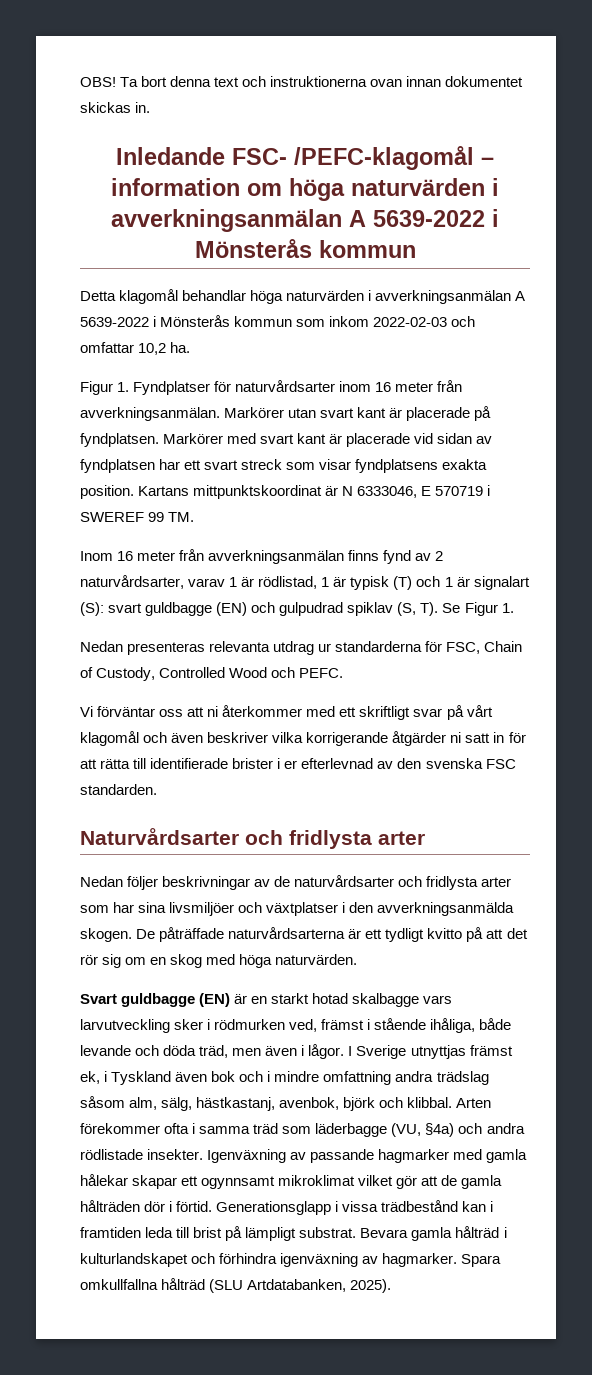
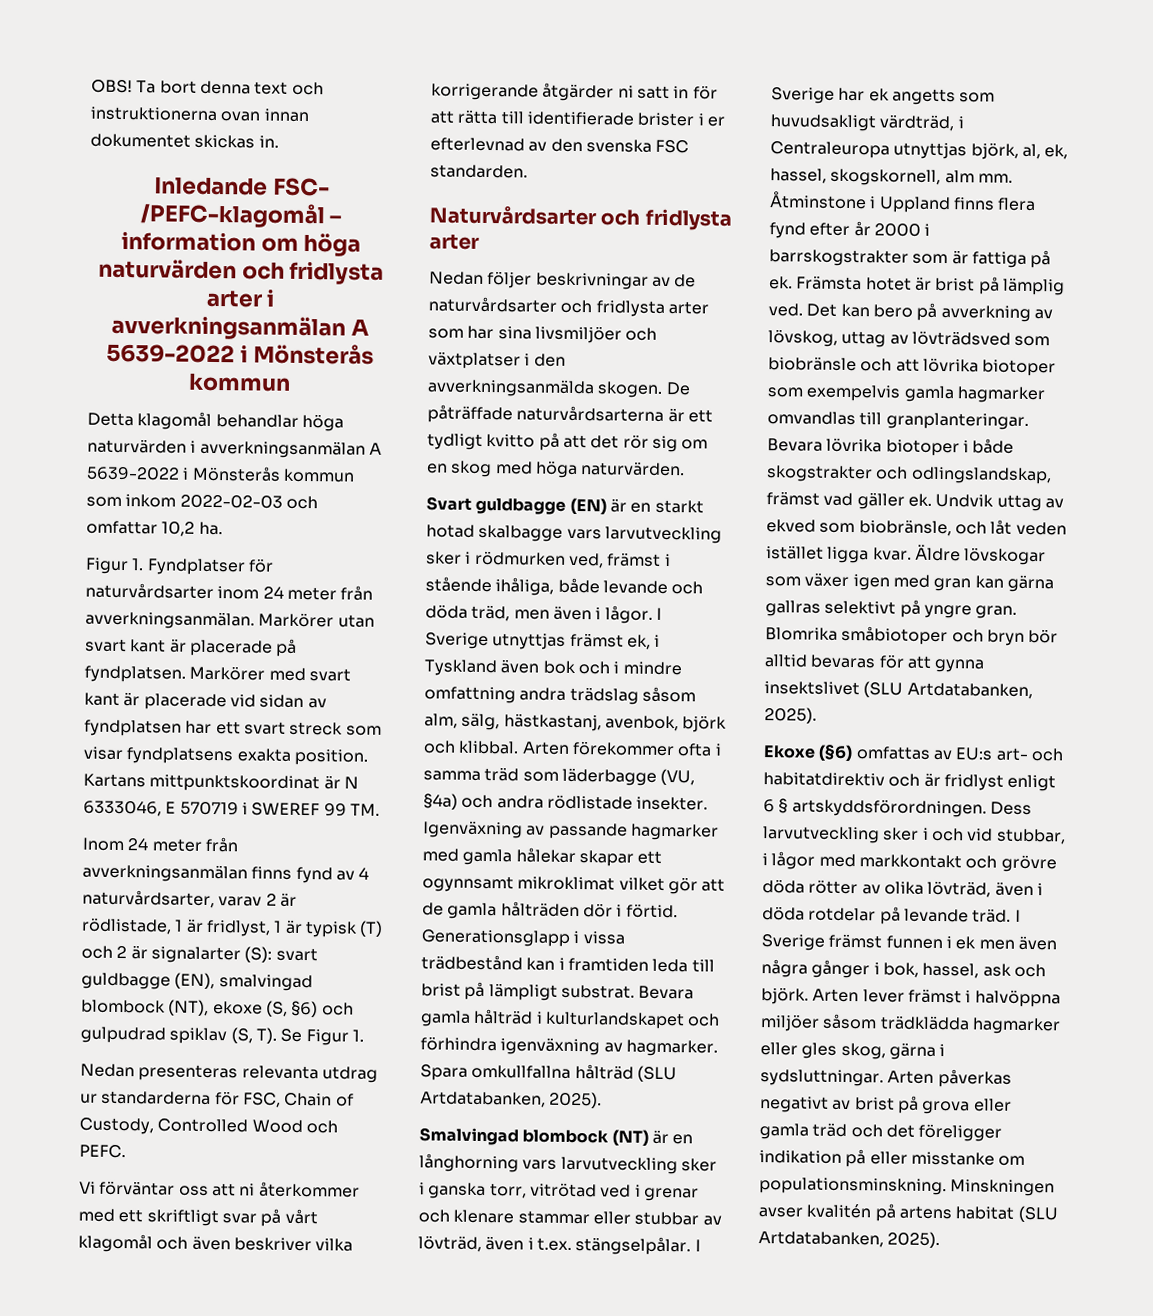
(485, 187) none -> [241,261,385,285] [205,289,264,308] och fridlysta arter
[375,382,392,392] 16 -> [262,586,284,599] 24
[117,551,134,561] 16 -> [127,838,149,851] 24
[435,551,444,561] 2 -> [358,867,370,880] 4
[229,576,318,589] 1 är rödlistad, -> [265,892,297,907] [81,917,271,937] 2 är rödlistade, 1 är fridlyst,
[444,576,530,590] [80,602,248,616] 1 är signalart (S): svart guldbagge (EN) -> [116,945,318,964] [81,972,313,992] [81,999,319,1018] 2 är signalarter (S): svart guldbagge (EN), smalvingad blombock (NT), ekoxe (S, §6)
(392, 1286) none -> [419,1127,694,1146] [419,1153,717,1175] [419,1182,699,1202] [418,1209,722,1226] [418,1235,701,1256] [771,87,996,106] [770,114,964,132] [770,141,1069,160] [770,168,1013,186] [769,191,1037,214] [769,221,931,239] [769,249,1052,269] [769,275,1065,296] [768,302,1053,322] [768,329,1051,348] [768,356,1057,377] [767,384,1046,404] [767,411,1029,430] [767,437,1015,457] [766,465,1052,485] [766,491,1064,512] [766,519,1067,537] [766,544,1047,566] [765,572,1054,593] [765,599,1018,619] [765,625,1059,646] [764,654,986,673] [764,681,1033,700] [764,707,817,724] [763,744,1064,762] [763,772,1057,792] [763,798,1032,818] [762,826,1066,845] [762,851,1057,873] [762,879,1043,898] [762,906,1021,925] [761,933,1057,951] [761,959,1046,979] [761,987,1061,1008] [760,1013,1061,1035] [760,1042,946,1060] [760,1068,1012,1088] [760,1095,1012,1115] [759,1122,1003,1142] [759,1148,1026,1168] [759,1177,1056,1197] [758,1203,1059,1223] [758,1231,941,1249] // Smalvingad blombock (NT) är en långhorning vars larvutveckling sker i ganska torr, vitrötad ved i grenar och klenare stammar eller stubbar av lövträd, även i t.ex. stängselpålar. I Sverige har ek angetts som huvudsakligt värdträd, i Centraleuropa utnyttjas björk, al, ek, hassel, skogskornell, alm mm. Åtminstone i Uppland finns flera fynd efter år 2000 i barrskogstrakter som är fattiga på ek. Främsta hotet är brist på lämplig ved. Det kan bero på avverkning av lövskog, uttag av lövträdsved som biobränsle och att lövrika biotoper som exempelvis gamla hagmarker omvandlas till granplanteringar. Bevara lövrika biotoper i både skogstrakter och odlingslandskap, främst vad gäller ek. Undvik uttag av ekved som biobränsle, och låt veden istället ligga kvar. Äldre lövskogar som växer igen med gran kan gärna gallras selektivt på yngre gran. Blomrika småbiotoper och bryn bör alltid bevaras för att gynna insektslivet (SLU Artdatabanken, 2025). // Ekoxe (§6) omfattas av EU:s art- och habitatdirektiv och är fridlyst enligt 6 § artskyddsförordningen. Dess larvutveckling sker i och vid stubbar, i lågor med markkontakt och grövre döda rötter av olika lövträd, även i döda rotdelar på levande träd. I Sverige främst funnen i ek men även några gånger i bok, hassel, ask och björk. Arten lever främst i halvöppna miljöer såsom trädklädda hagmarker eller gles skog, gärna i sydsluttningar. Arten påverkas negativt av brist på grova eller gamla träd och det föreligger indikation på eller misstanke om populationsminskning. Minskningen avser kvalitén på artens habitat (SLU Artdatabanken, 2025).

